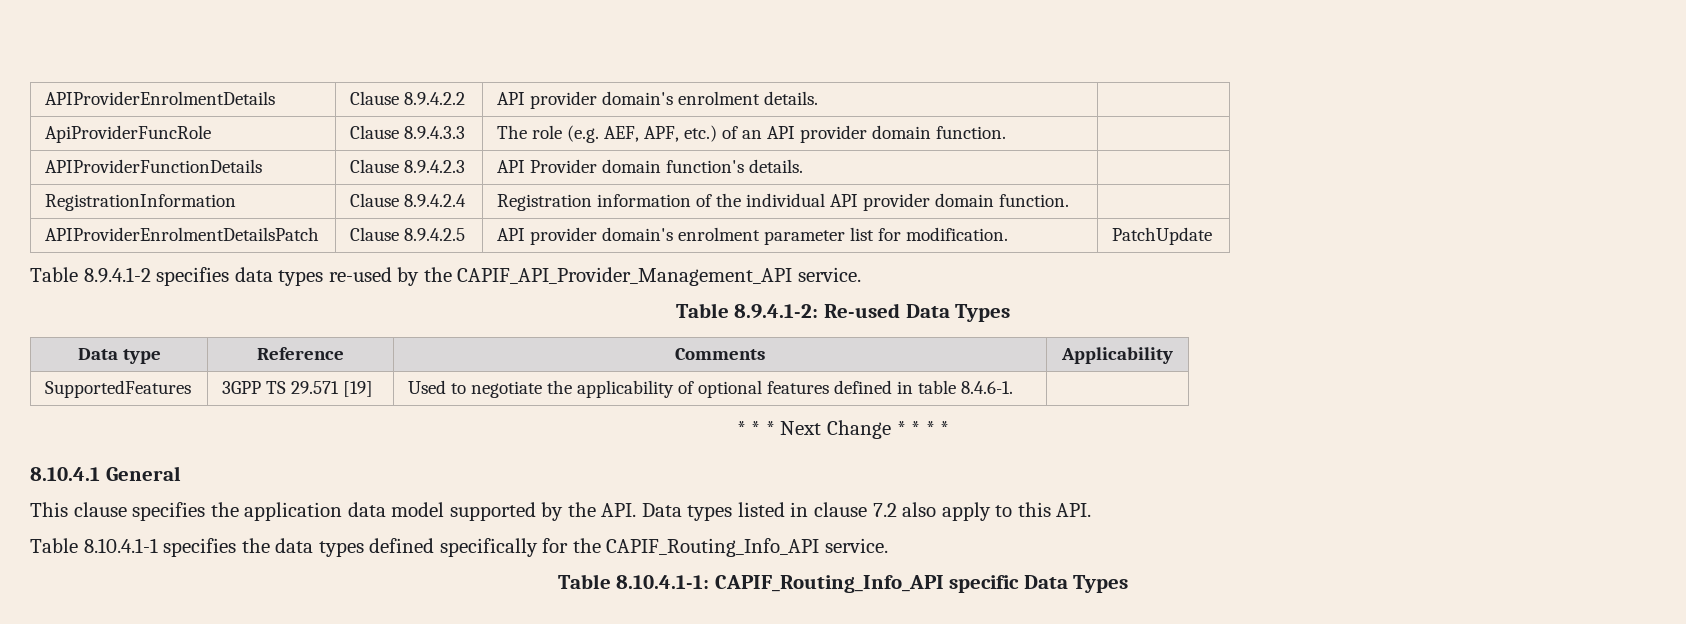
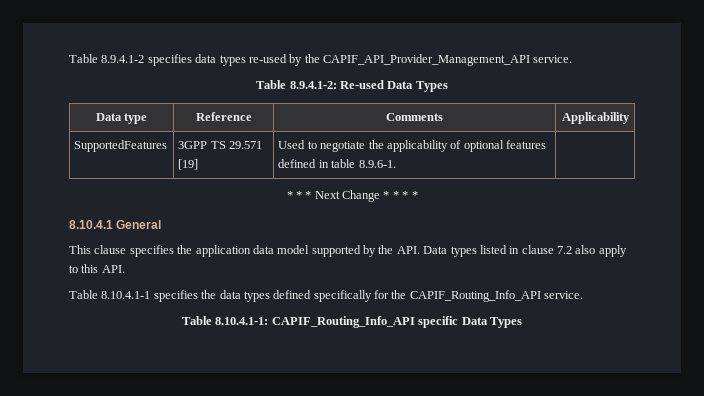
[45,91,276,105] [350,91,466,105] [497,91,819,109] [45,125,212,143] [350,125,466,139] [497,125,1007,143] [45,159,263,173] [350,159,466,173] [497,159,804,173] [45,194,237,211] [350,193,467,207] [497,193,1070,211] [45,227,320,241] [350,227,466,241] [497,227,1009,245] [1112,227,1213,245] APIProviderEnrolmentDetails | Clause 8.9.4.2.2 | API provider domain's enrolment details. | // ApiProviderFuncRole | Clause 8.9.4.3.3 | The role (e.g. AEF, APF, etc.) of an API provider domain function. | // APIProviderFunctionDetails | Clause 8.9.4.2.3 | API Provider domain function's details. | // RegistrationInformation | Clause 8.9.4.2.4 | Registration information of the individual API provider domain function. | // APIProviderEnrolmentDetailsPatch | Clause 8.9.4.2.5 | API provider domain's enrolment parameter list for modification. | PatchUpdate // -> (69, 58) none
[961,381,1014,394] 8.4.6-1. -> [358,160,396,168] 8.9.6-1.

